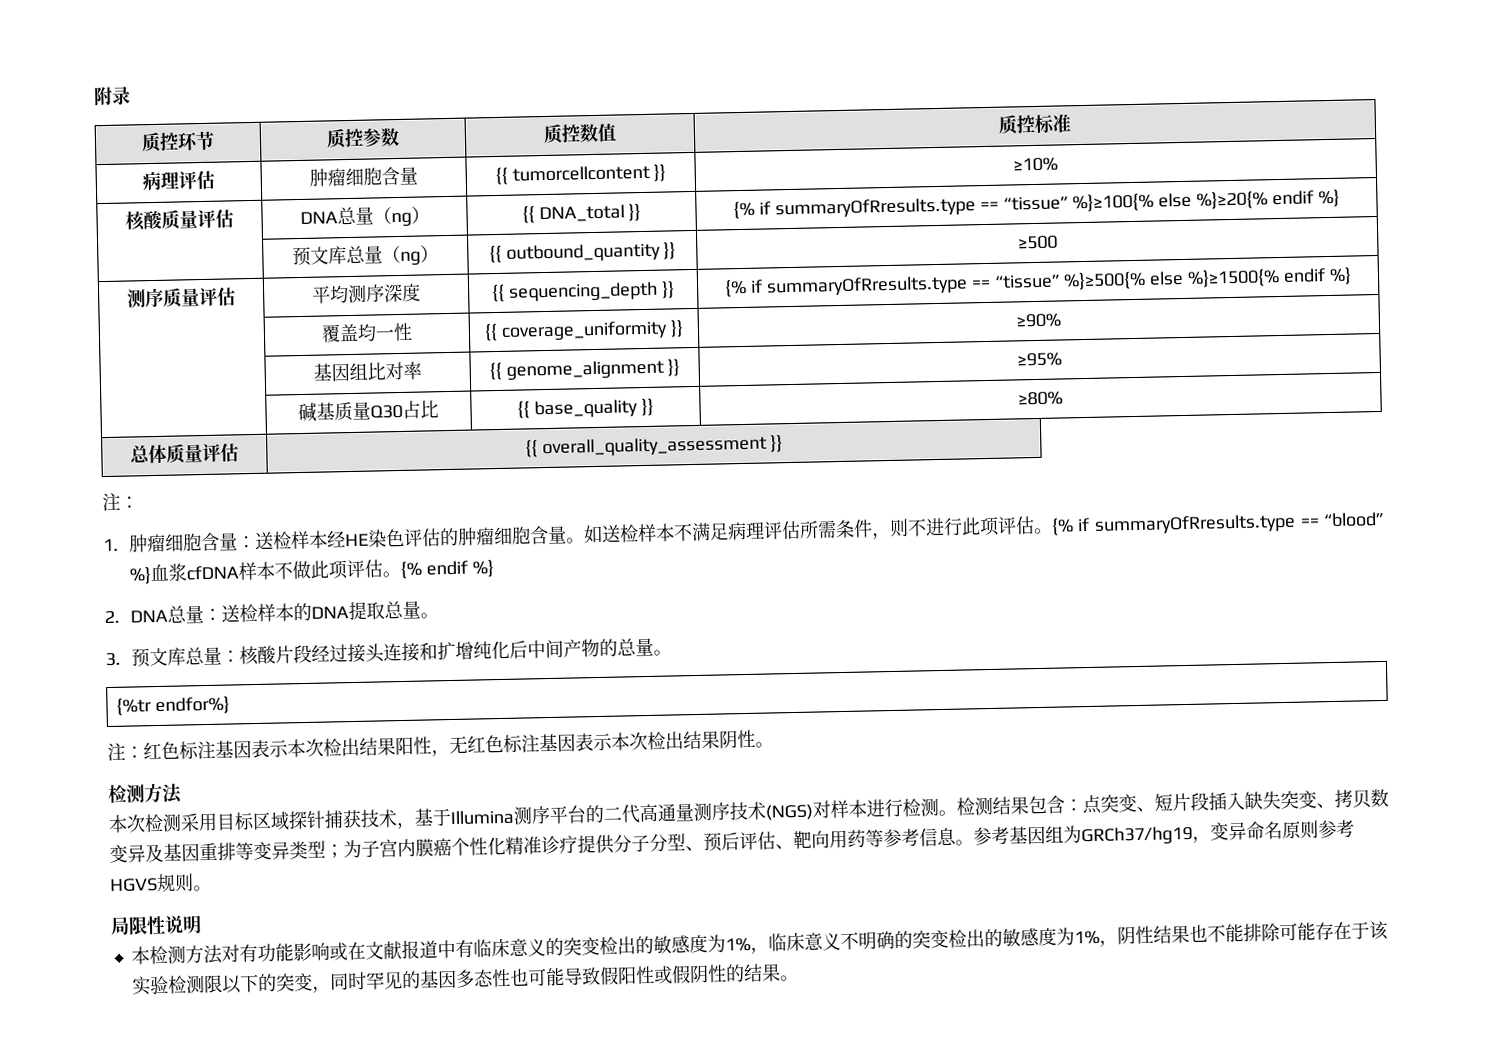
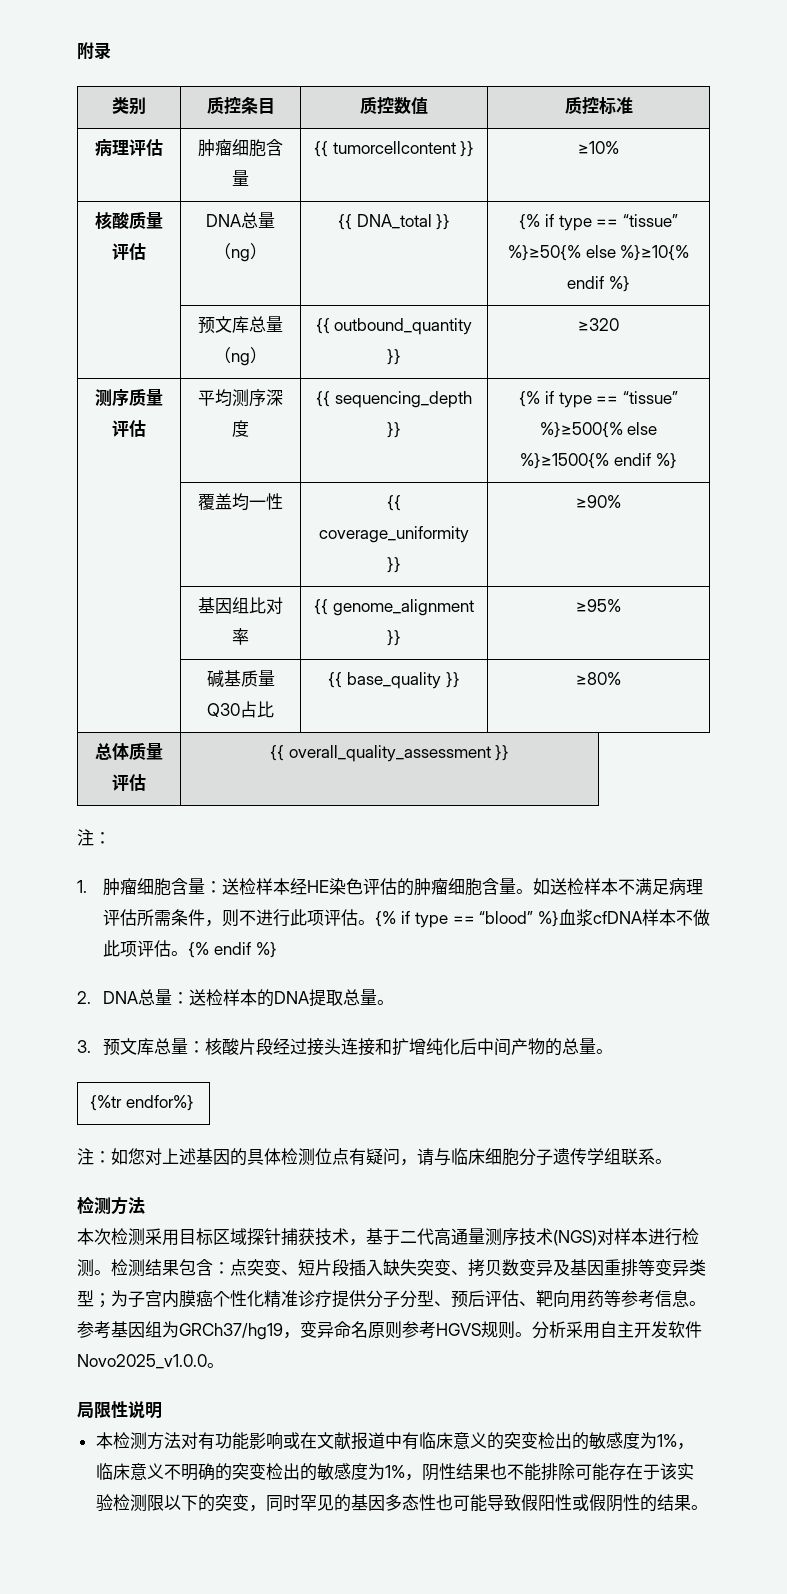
[141,130,215,153] [326,127,400,149] 质控环节 | 质控参数 -> [112,97,146,115] [206,96,275,114] 类别 | 质控条目
[774,190,1269,219] summaryOfRresults.type == “tissue” %}≥100{% else %}≥20{% -> [558,214,678,231] [507,245,690,261] type == “tissue” %}≥50{% else %}≥10{%
[1017,235,1058,250] ≥500 -> [578,318,619,331] ≥320
[765,275,968,297] summaryOfRresults.type -> [558,392,592,408] type
[1093,513,1296,535] summaryOfRresults.type -> [414,912,448,928] type
[143,729,756,760] 红色标注基因表示本次检出结果阳性，无红色标注基因表示本次检出结果阴性 -> [111,1148,655,1166] 如您对上述基因的具体检测位点有疑问，请与临床细胞分子遗传学组联系
[450,804,605,826] Illumina测序平台的 -> (400, 1237) none
(212, 888) none -> [532,1321,702,1339] [77,1354,224,1369] 分析采用自主开发软件Novo2025_v1.0.0。

